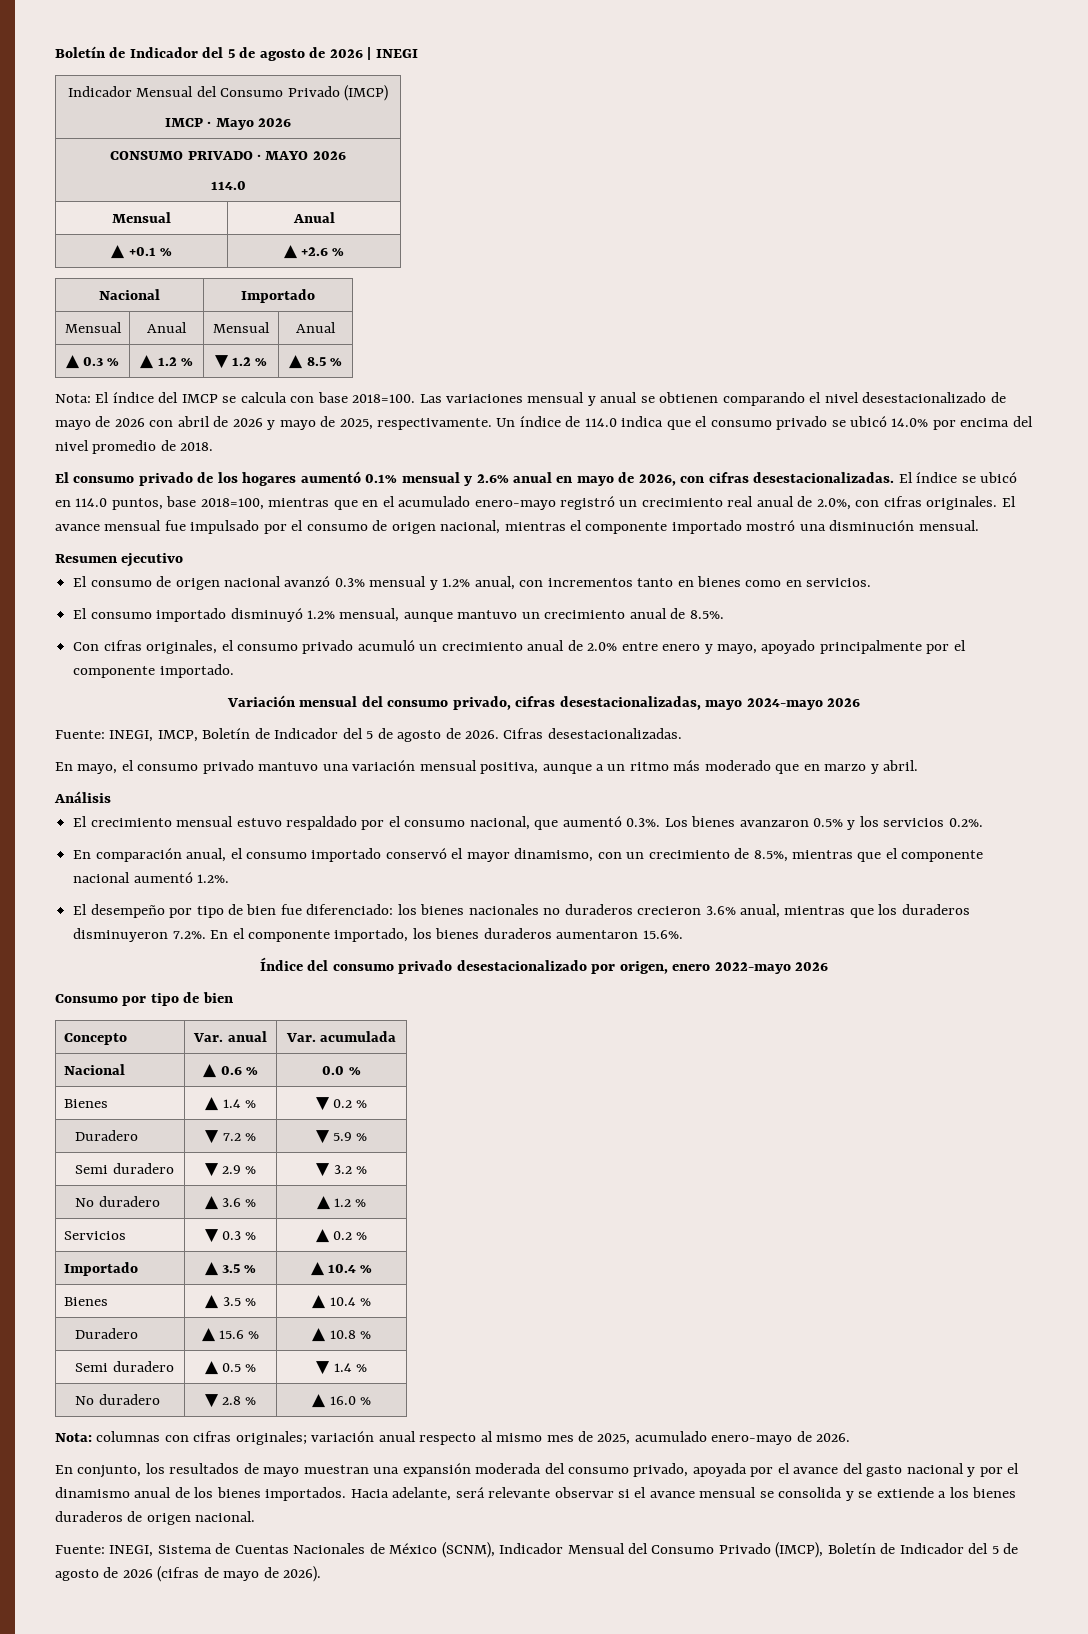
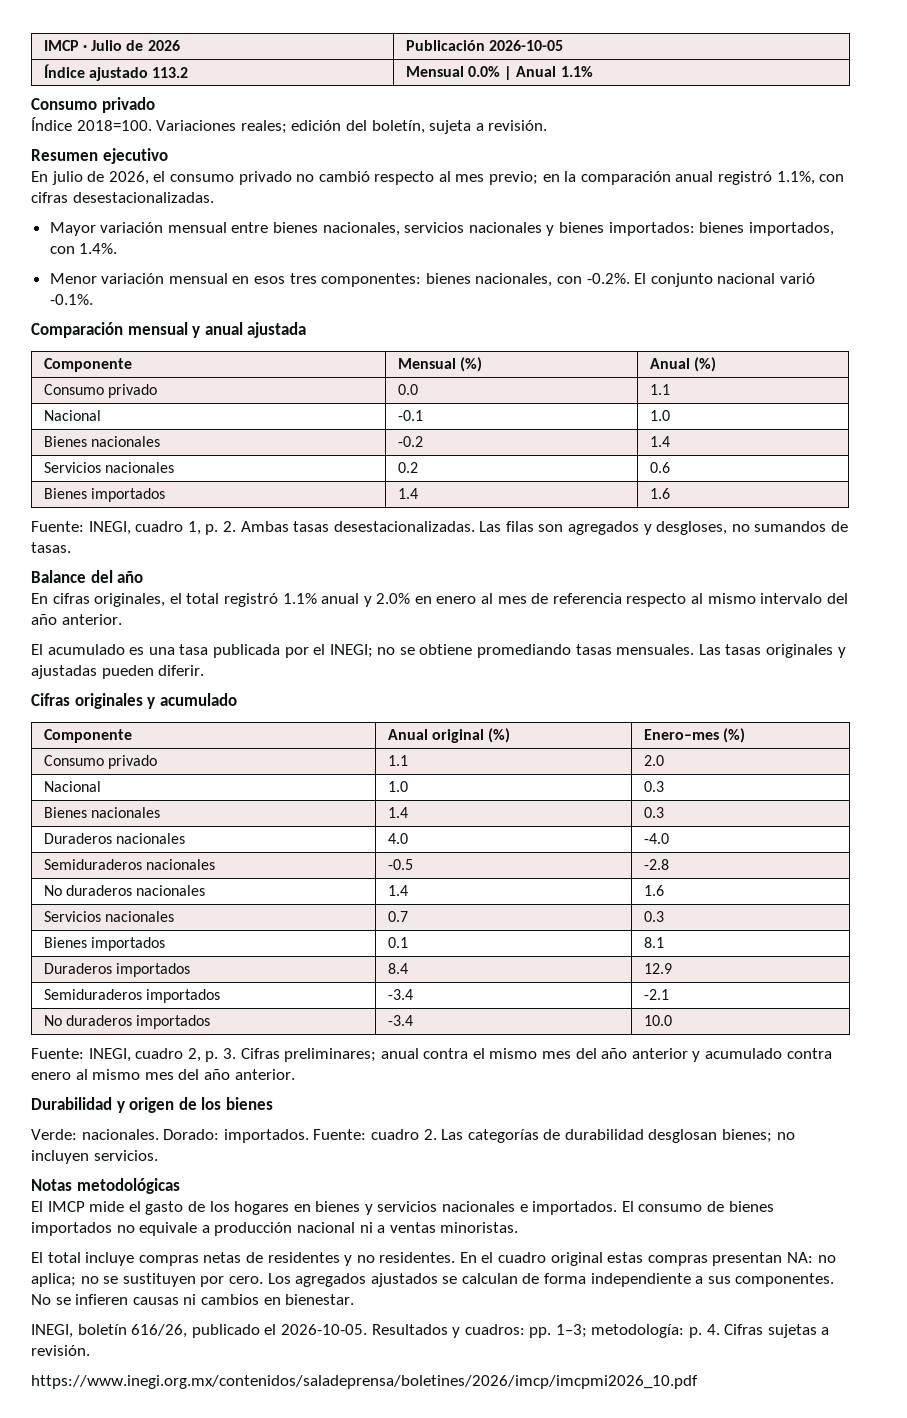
[55,46,418,61] [67,85,389,101] [164,118,292,130] [110,151,346,160] [210,181,246,190] [112,212,171,223] [292,212,335,223] [111,245,172,259] [283,245,345,259] [99,289,160,300] [241,289,315,303] [64,322,122,333] [147,322,187,333] [213,322,270,333] [296,322,336,333] [65,355,120,369] [140,355,193,369] [214,355,268,369] [289,355,342,369] [55,392,1006,406] [55,416,1033,430] [55,440,214,454] [55,471,1018,486] [55,496,1016,510] [55,520,979,534] [55,553,184,567] [73,576,872,590] [73,608,724,622] [73,640,966,654] [73,664,234,678] [226,695,861,710] [55,728,682,742] [55,760,919,774] [54,791,111,803] [73,816,983,830] [73,848,984,862] [73,872,230,883] [73,904,970,918] [73,928,683,942] [259,957,829,974] [55,992,233,1006] [63,1033,127,1045] [193,1031,267,1042] [285,1031,397,1042] [63,1064,125,1075] [203,1064,258,1078] [322,1066,361,1075] [63,1099,108,1108] [205,1097,256,1111] [315,1097,368,1111] [75,1130,139,1141] [205,1130,256,1144] [315,1130,368,1144] [75,1163,174,1174] [204,1163,257,1177] [316,1163,367,1177] [75,1196,160,1207] [204,1196,257,1210] [316,1196,367,1210] [63,1231,126,1240] [204,1229,257,1243] [315,1229,368,1243] [63,1262,138,1276] [204,1262,257,1276] [310,1262,373,1276] [63,1297,108,1306] [205,1295,256,1309] [312,1295,371,1309] [75,1328,139,1339] [201,1328,260,1342] [312,1328,371,1342] [75,1361,174,1372] [204,1361,257,1375] [316,1361,367,1375] [75,1394,160,1405] [204,1394,257,1408] [312,1394,371,1408] [55,1431,851,1445] [55,1463,1020,1478] [55,1487,1017,1501] [55,1511,256,1525] [55,1542,1019,1558] [55,1566,322,1582] Boletín de Indicador del 5 de agosto de 2026 | INEGI // Indicador Mensual del Consumo Privado (IMCP) // IMCP · Mayo 2026 // CONSUMO PRIVADO · MAYO 2026 // 114.0 // Mensual | Anual // ▲ +0.1 % | ▲ +2.6 % // Nacional | Importado // Mensual | Anual | Mensual | Anual // ▲ 0.3 % | ▲ 1.2 % | ▼ 1.2 % | ▲ 8.5 % // Nota: El índice del IMCP se calcula con base 2018=100. Las variaciones mensual y anual se obtienen comparando el nivel desestacionalizado de mayo de 2026 con abril de 2026 y mayo de 2025, respectivamente. Un índice de 114.0 indica que el consumo privado se ubicó 14.0% por encima del nivel promedio de 2018. // El consumo privado de los hogares aumentó 0.1% mensual y 2.6% anual en mayo de 2026, con cifras desestacionalizadas. El índice se ubicó en 114.0 puntos, base 2018=100, mientras que en el acumulado enero-mayo registró un crecimiento real anual de 2.0%, con cifras originales. El avance mensual fue impulsado por el consumo de origen nacional, mientras el componente importado mostró una disminución mensual. // Resumen ejecutivo // El consumo de origen nacional avanzó 0.3% mensual y 1.2% anual, con incrementos tanto en bienes como en servicios. // El consumo importado disminuyó 1.2% mensual, aunque mantuvo un crecimiento anual de 8.5%. // Con cifras originales, el consumo privado acumuló un crecimiento anual de 2.0% entre enero y mayo, apoyado principalmente por el componente importado. // Variación mensual del consumo privado, cifras desestacionalizadas, mayo 2024-mayo 2026 // Fuente: INEGI, IMCP, Boletín de Indicador del 5 de agosto de 2026. Cifras desestacionalizadas. // En mayo, el consumo privado mantuvo una variación mensual positiva, aunque a un ritmo más moderado que en marzo y abril. // Análisis // El crecimiento mensual estuvo respaldado por el consumo nacional, que aumentó 0.3%. Los bienes avanzaron 0.5% y los servicios 0.2%. // En comparación anual, el consumo importado conservó el mayor dinamismo, con un crecimiento de 8.5%, mientras que el componente nacional aumentó 1.2%. // El desempeño por tipo de bien fue diferenciado: los bienes nacionales no duraderos crecieron 3.6% anual, mientras que los duraderos disminuyeron 7.2%. En el componente importado, los bienes duraderos aumentaron 15.6%. // Índice del consumo privado desestacionalizado por origen, enero 2022-mayo 2026 // Consumo por tipo de bien // Concepto | Var. anual | Var. acumulada // Nacional | ▲ 0.6 % | 0.0 % // Bienes | ▲ 1.4 % | ▼ 0.2 % // Duradero | ▼ 7.2 % | ▼ 5.9 % // Semi duradero | ▼ 2.9 % | ▼ 3.2 % // No duradero | ▲ 3.6 % | ▲ 1.2 % // Servicios | ▼ 0.3 % | ▲ 0.2 % // Importado | ▲ 3.5 % | ▲ 10.4 % // Bienes | ▲ 3.5 % | ▲ 10.4 % // Duradero | ▲ 15.6 % | ▲ 10.8 % // Semi duradero | ▲ 0.5 % | ▼ 1.4 % // No duradero | ▼ 2.8 % | ▲ 16.0 % // Nota: columnas con cifras originales; variación anual respecto al mismo mes de 2025, acumulado enero-mayo de 2026. // En conjunto, los resultados de mayo muestran una expansión moderada del consumo privado, apoyada por el avance del gasto nacional y por el dinamismo anual de los bienes importados. Hacia adelante, será relevante observar si el avance mensual se consolida y se extiende a los bienes duraderos de origen nacional. // Fuente: INEGI, Sistema de Cuentas Nacionales de México (SCNM), Indicador Mensual del Consumo Privado (IMCP), Boletín de Indicador del 5 de agosto de 2026 (cifras de mayo de 2026). -> [43,40,180,51] [405,40,564,51] [43,64,189,81] [405,66,593,80] [31,97,155,113] [31,117,548,134] [31,148,168,164] [31,171,845,185] [31,192,214,203] [49,222,834,236] [49,243,118,254] [49,273,815,287] [49,294,93,305] [31,322,307,338] [43,358,132,372] [397,357,483,372] [649,357,717,372] [43,384,158,398] [397,384,418,395] [649,384,670,395] [43,410,101,421] [397,410,423,421] [649,410,670,421] [43,436,161,447] [397,436,423,447] [649,436,670,447] [43,462,175,473] [397,462,418,473] [649,462,670,473] [43,488,166,502] [397,488,418,499] [649,488,670,499] [31,521,849,535] [31,542,71,553] [31,570,144,583] [31,593,848,607] [31,614,122,625] [31,644,846,658] [31,665,205,679] [31,693,237,709] [43,729,132,743] [387,728,511,743] [643,728,746,743] [43,755,158,769] [387,755,408,766] [643,755,664,766] [43,781,101,792] [387,781,408,792] [643,781,664,792] [43,807,161,818] [387,807,408,818] [643,807,664,818] [43,833,186,844] [387,833,408,844] [643,833,669,844] [43,859,216,870] [387,859,413,870] [643,859,669,870] [43,885,206,896] [387,885,408,896] [643,885,664,896] [43,911,175,922] [387,911,408,922] [643,911,664,922] [43,937,166,951] [387,937,408,948] [643,937,664,948] [43,963,191,977] [387,963,408,974] [643,963,672,974] [43,989,221,1003] [387,989,413,1000] [643,989,669,1000] [43,1015,211,1029] [387,1015,413,1026] [643,1015,672,1026] [31,1048,832,1062] [31,1069,295,1080] [31,1097,273,1113] [31,1129,795,1143] [31,1150,158,1164] [31,1178,180,1194] [31,1201,774,1215] [31,1222,519,1236] [31,1252,836,1266] [31,1273,835,1287] [31,1294,355,1305] [31,1324,830,1338] [31,1345,90,1356] [31,1375,698,1389] IMCP · Julio de 2026 | Publicación 2026-10-05 // Índice ajustado 113.2 | Mensual 0.0% | Anual 1.1% // Consumo privado // Índice 2018=100. Variaciones reales; edición del boletín, sujeta a revisión. // Resumen ejecutivo // En julio de 2026, el consumo privado no cambió respecto al mes previo; en la comparación anual registró 1.1%, con cifras desestacionalizadas. // Mayor variación mensual entre bienes nacionales, servicios nacionales y bienes importados: bienes importados, con 1.4%. // Menor variación mensual en esos tres componentes: bienes nacionales, con -0.2%. El conjunto nacional varió -0.1%. // Comparación mensual y anual ajustada // Componente | Mensual (%) | Anual (%) // Consumo privado | 0.0 | 1.1 // Nacional | -0.1 | 1.0 // Bienes nacionales | -0.2 | 1.4 // Servicios nacionales | 0.2 | 0.6 // Bienes importados | 1.4 | 1.6 // Fuente: INEGI, cuadro 1, p. 2. Ambas tasas desestacionalizadas. Las filas son agregados y desgloses, no sumandos de tasas. // Balance del año // En cifras originales, el total registró 1.1% anual y 2.0% en enero al mes de referencia respecto al mismo intervalo del año anterior. // El acumulado es una tasa publicada por el INEGI; no se obtiene promediando tasas mensuales. Las tasas originales y ajustadas pueden diferir. // Cifras originales y acumulado // Componente | Anual original (%) | Enero–mes (%) // Consumo privado | 1.1 | 2.0 // Nacional | 1.0 | 0.3 // Bienes nacionales | 1.4 | 0.3 // Duraderos nacionales | 4.0 | -4.0 // Semiduraderos nacionales | -0.5 | -2.8 // No duraderos nacionales | 1.4 | 1.6 // Servicios nacionales | 0.7 | 0.3 // Bienes importados | 0.1 | 8.1 // Duraderos importados | 8.4 | 12.9 // Semiduraderos importados | -3.4 | -2.1 // No duraderos importados | -3.4 | 10.0 // Fuente: INEGI, cuadro 2, p. 3. Cifras preliminares; anual contra el mismo mes del año anterior y acumulado contra enero al mismo mes del año anterior. // Durabilidad y origen de los bienes // Verde: nacionales. Dorado: importados. Fuente: cuadro 2. Las categorías de durabilidad desglosan bienes; no incluyen servicios. // Notas metodológicas // El IMCP mide el gasto de los hogares en bienes y servicios nacionales e importados. El consumo de bienes importados no equivale a producción nacional ni a ventas minoristas. // El total incluye compras netas de residentes y no residentes. En el cuadro original estas compras presentan NA: no aplica; no se sustituyen por cero. Los agregados ajustados se calculan de forma independiente a sus componentes. No se infieren causas ni cambios en bienestar. // INEGI, boletín 616/26, publicado el 2026-10-05. Resultados y cuadros: pp. 1–3; metodología: p. 4. Cifras sujetas a revisión. // https://www.inegi.org.mx/contenidos/saladeprensa/boletines/2026/imcp/imcpmi2026_10.pdf

